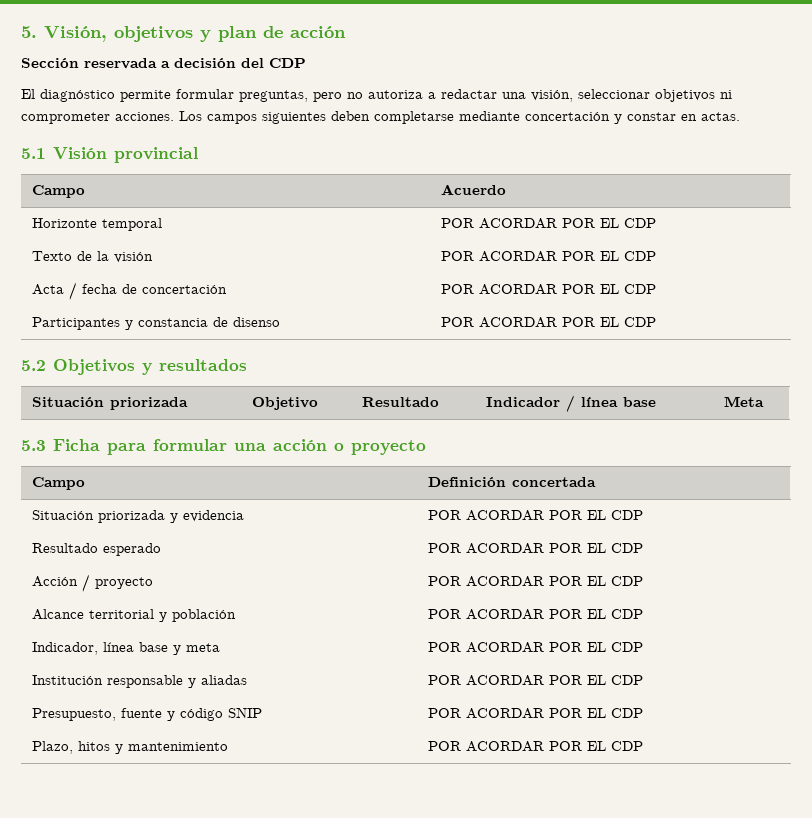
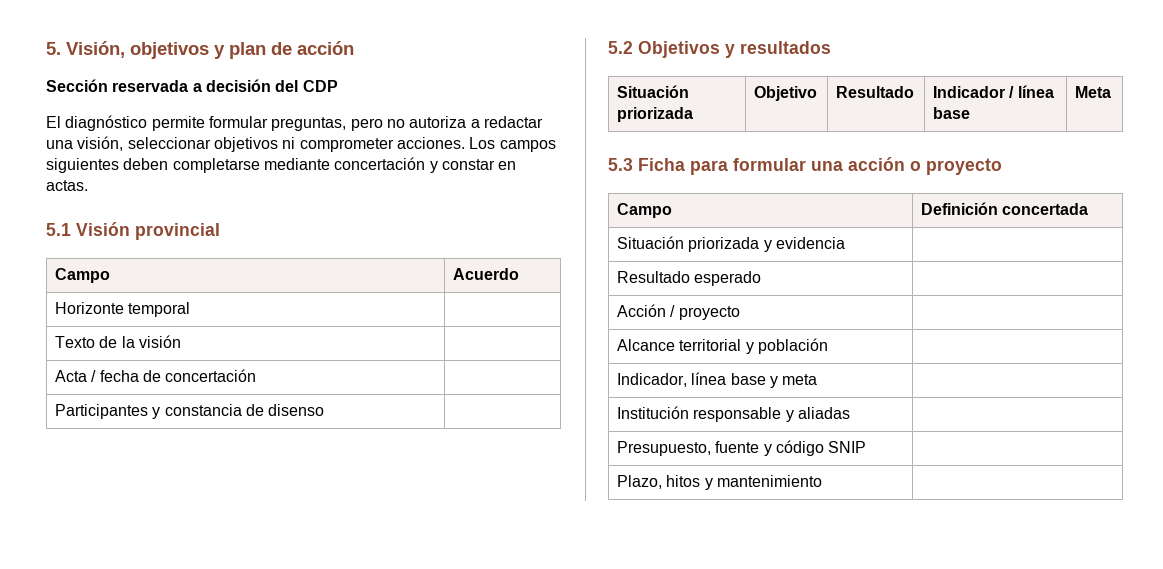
[440,218,656,229] POR ACORDAR POR EL CDP -> (191, 309) none
[440,251,656,262] POR ACORDAR POR EL CDP -> (181, 341) none
[440,284,656,295] POR ACORDAR POR EL CDP -> (257, 375) none
[440,317,656,328] POR ACORDAR POR EL CDP -> (325, 410) none
[427,510,643,521] [31,543,161,556] [427,543,643,554] [31,574,153,592] [427,576,643,587] POR ACORDAR POR EL CDP // Resultado esperado | POR ACORDAR POR EL CDP // Acción / proyecto | POR ACORDAR POR EL CDP -> [617,271,762,286] [617,304,740,320] // Resultado esperado | // Acción / proyecto |
[427,609,643,620] POR ACORDAR POR EL CDP -> (828, 346) none
[427,642,643,653] POR ACORDAR POR EL CDP -> (818, 379) none
[427,675,643,686] POR ACORDAR POR EL CDP -> (850, 413) none
[427,708,643,719] POR ACORDAR POR EL CDP -> (867, 447) none
[427,741,643,752] POR ACORDAR POR EL CDP -> (822, 481) none

